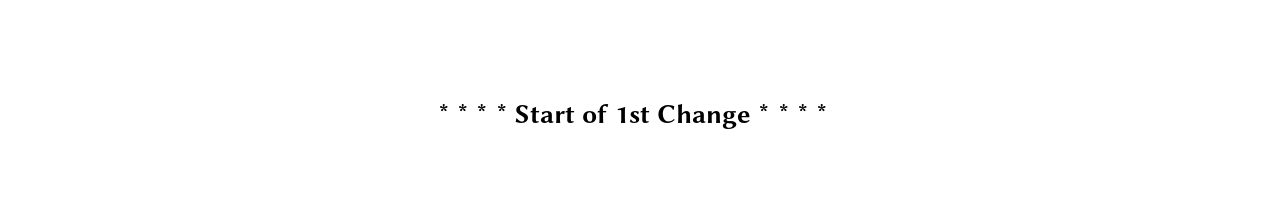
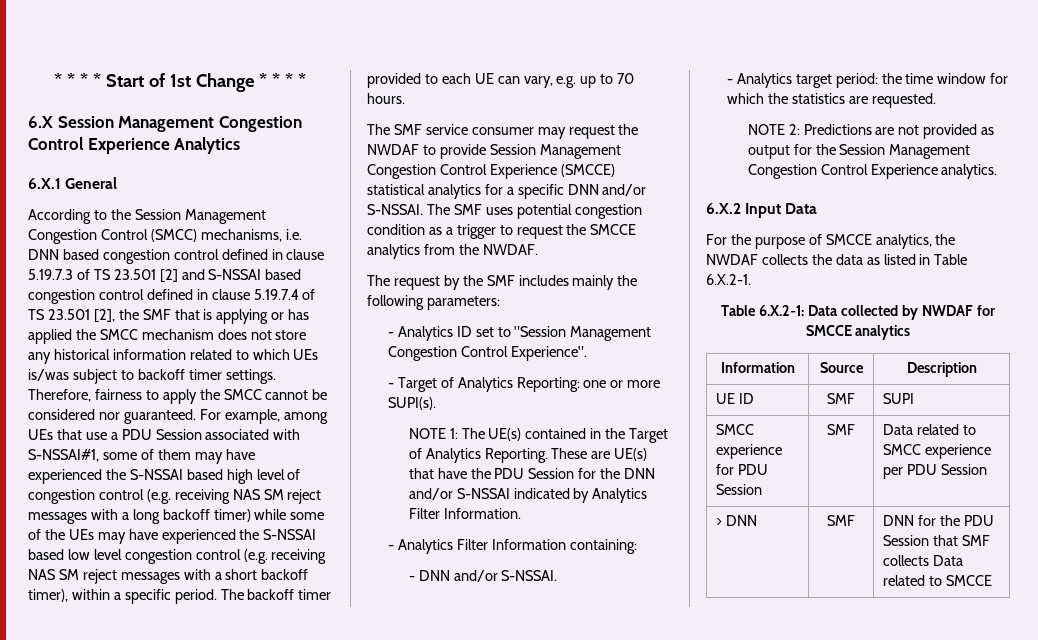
(829, 113) none -> [28,116,302,132] [28,137,241,154] [28,177,118,189] [28,209,266,224] [28,229,302,244] [28,249,325,264] [28,269,302,282] [28,289,316,304] [28,309,310,324] [28,329,307,344] [28,349,319,364] [28,369,276,384] [28,389,328,404] [28,409,328,424] [28,429,301,440] [28,449,255,464] [28,469,301,484] [28,489,322,504] [28,509,325,524] [28,529,317,544] [28,549,327,564] [28,569,309,584] [28,589,332,604] [367,73,635,88] [367,93,405,104] [367,124,639,139] [367,144,621,159] [367,164,615,179] [367,184,647,199] [367,204,642,219] [367,224,637,239] [367,244,538,259] [367,275,638,290] [367,295,500,310] [387,326,652,341] [387,346,587,361] [387,377,661,392] [387,397,436,410] [408,428,669,443] [408,448,648,463] [408,468,656,479] [408,488,648,503] [408,508,521,519] [387,539,637,554] [408,570,558,582] [726,73,1009,88] [726,93,936,108] [747,124,995,139] [747,144,971,159] [747,164,998,179] [706,203,818,218] [706,234,956,249] [706,254,968,265] [706,274,751,285] [721,305,995,320] [805,325,911,340] [720,362,795,373] [819,362,864,373] [906,362,977,377] [716,393,755,404] [827,393,855,404] [883,393,915,404] [716,424,755,435] [716,444,783,459] [716,464,769,475] [716,484,763,495] [827,424,855,435] [883,424,977,435] [883,444,992,459] [883,464,988,479] [716,515,758,526] [827,515,855,526] [883,515,994,526] [883,535,991,546] [883,555,964,566] [883,575,993,586] // 6.X Session Management Congestion Control Experience Analytics // 6.X.1 General // According to the Session Management Congestion Control (SMCC) mechanisms, i.e. DNN based congestion control defined in clause 5.19.7.3 of TS 23.501 [2] and S-NSSAI based congestion control defined in clause 5.19.7.4 of TS 23.501 [2], the SMF that is applying or has applied the SMCC mechanism does not store any historical information related to which UEs is/was subject to backoff timer settings. Therefore, fairness to apply the SMCC cannot be considered nor guaranteed. For example, among UEs that use a PDU Session associated with S-NSSAI#1, some of them may have experienced the S-NSSAI based high level of congestion control (e.g. receiving NAS SM reject messages with a long backoff timer) while some of the UEs may have experienced the S-NSSAI based low level congestion control (e.g. receiving NAS SM reject messages with a short backoff timer), within a specific period. The backoff timer provided to each UE can vary, e.g. up to 70 hours. // The SMF service consumer may request the NWDAF to provide Session Management Congestion Control Experience (SMCCE) statistical analytics for a specific DNN and/or S-NSSAI. The SMF uses potential congestion condition as a trigger to request the SMCCE analytics from the NWDAF. // The request by the SMF includes mainly the following parameters: // - Analytics ID set to "Session Management Congestion Control Experience". // - Target of Analytics Reporting: one or more SUPI(s). // NOTE 1: The UE(s) contained in the Target of Analytics Reporting. These are UE(s) that have the PDU Session for the DNN and/or S-NSSAI indicated by Analytics Filter Information. // - Analytics Filter Information containing: // - DNN and/or S-NSSAI. // - Analytics target period: the time window for which the statistics are requested. // NOTE 2: Predictions are not provided as output for the Session Management Congestion Control Experience analytics. // 6.X.2 Input Data // For the purpose of SMCCE analytics, the NWDAF collects the data as listed in Table 6.X.2-1. // Table 6.X.2-1: Data collected by NWDAF for SMCCE analytics // Information | Source | Description // UE ID | SMF | SUPI // SMCC experience for PDU Session | SMF | Data related to SMCC experience per PDU Session // > DNN | SMF | DNN for the PDU Session that SMF collects Data related to SMCCE

